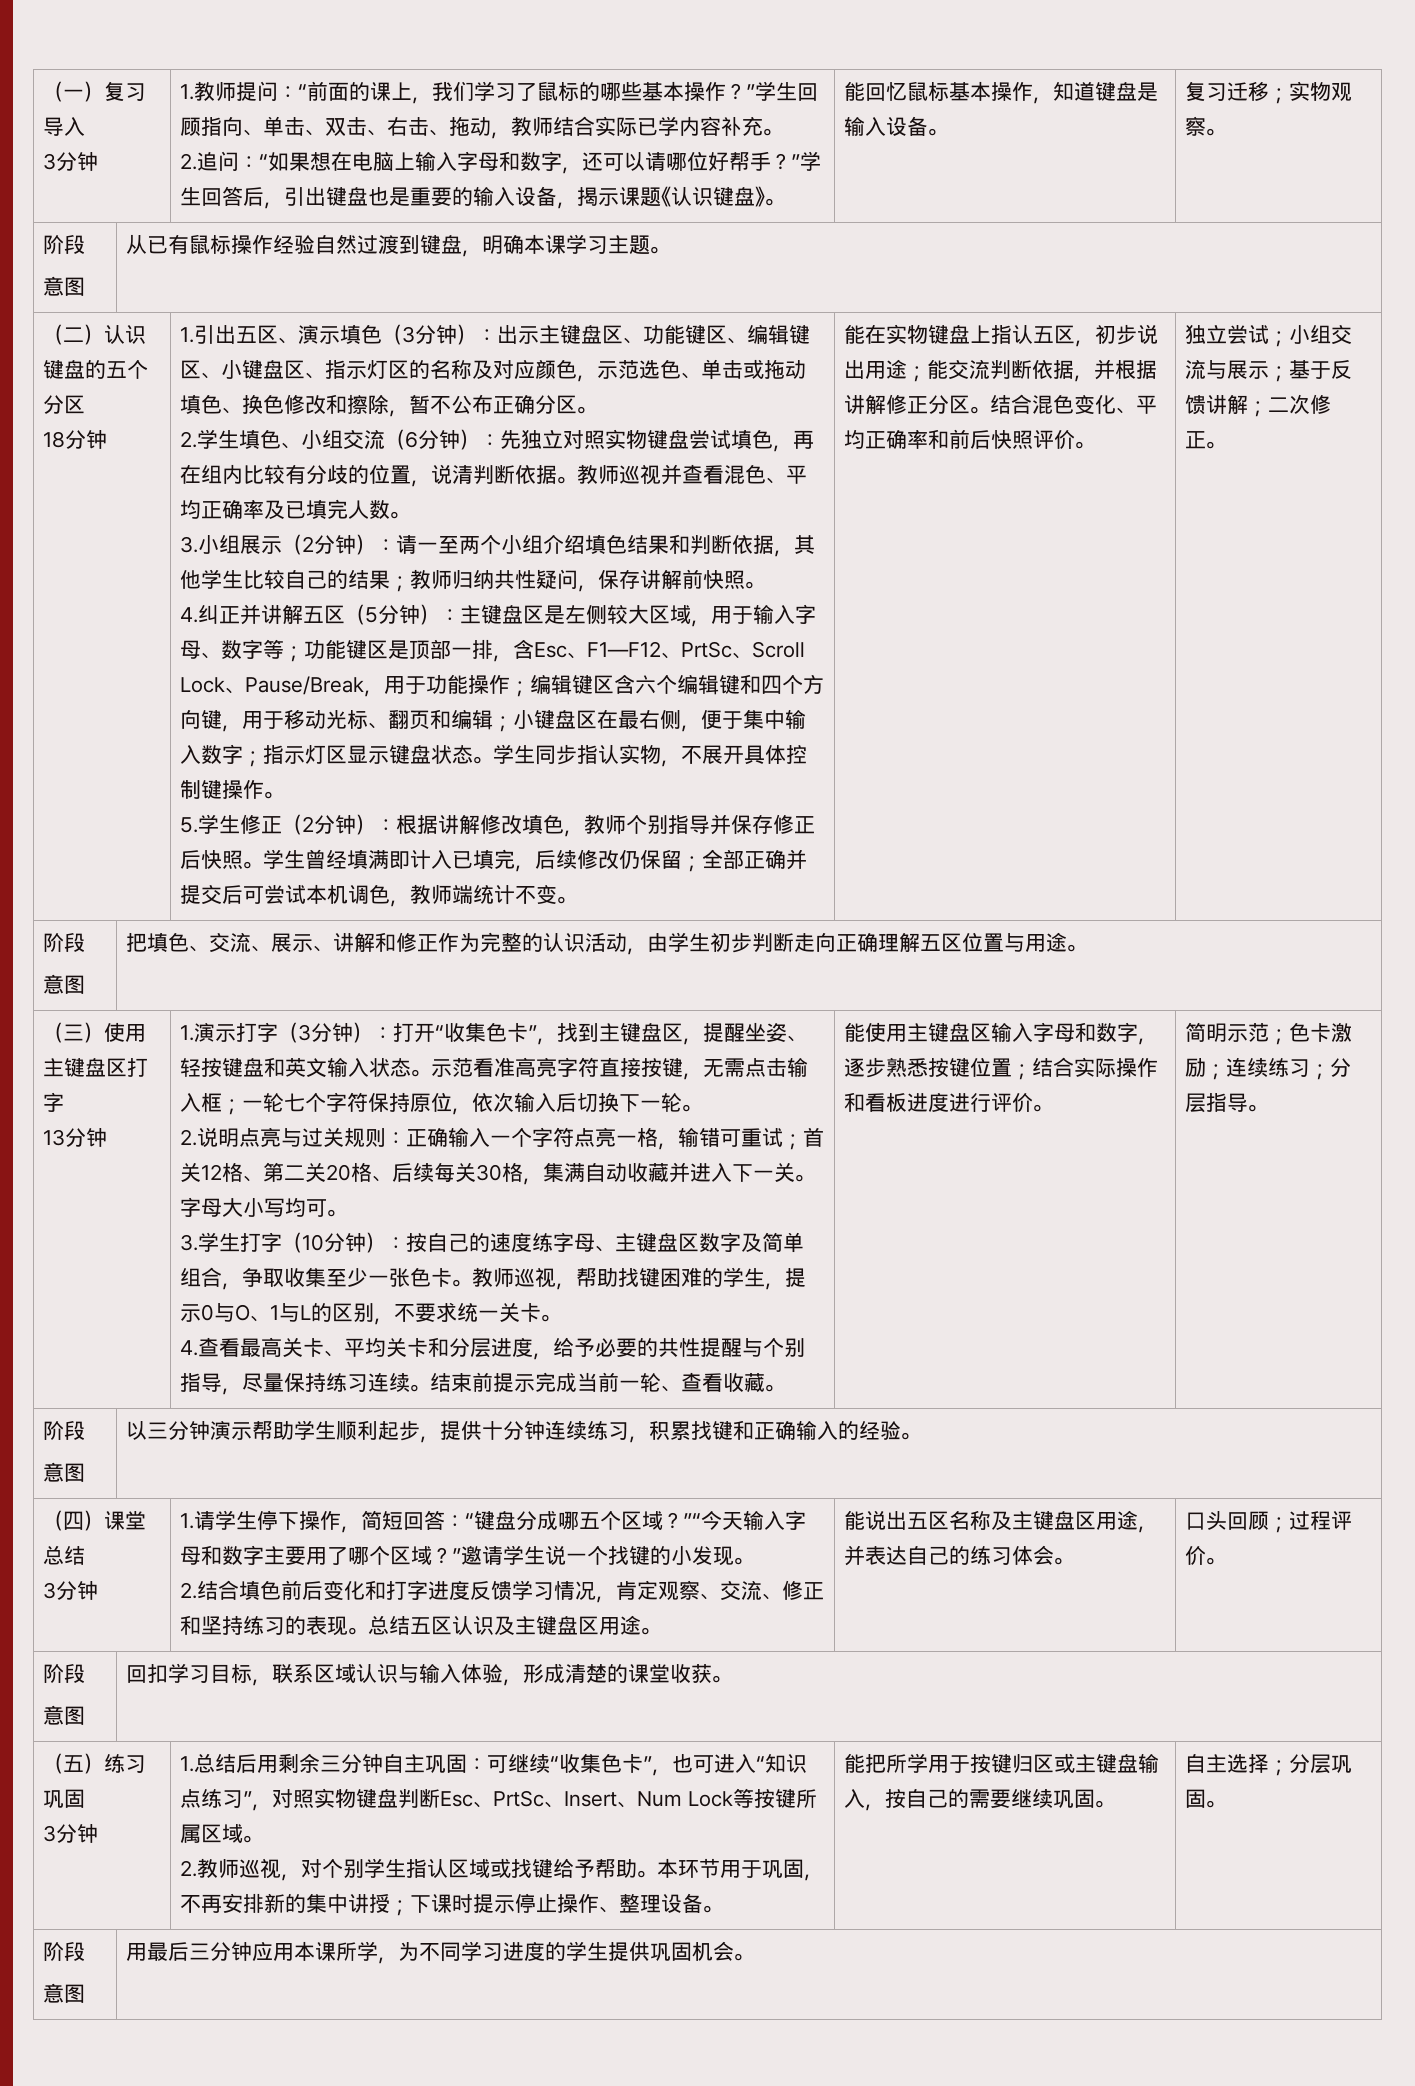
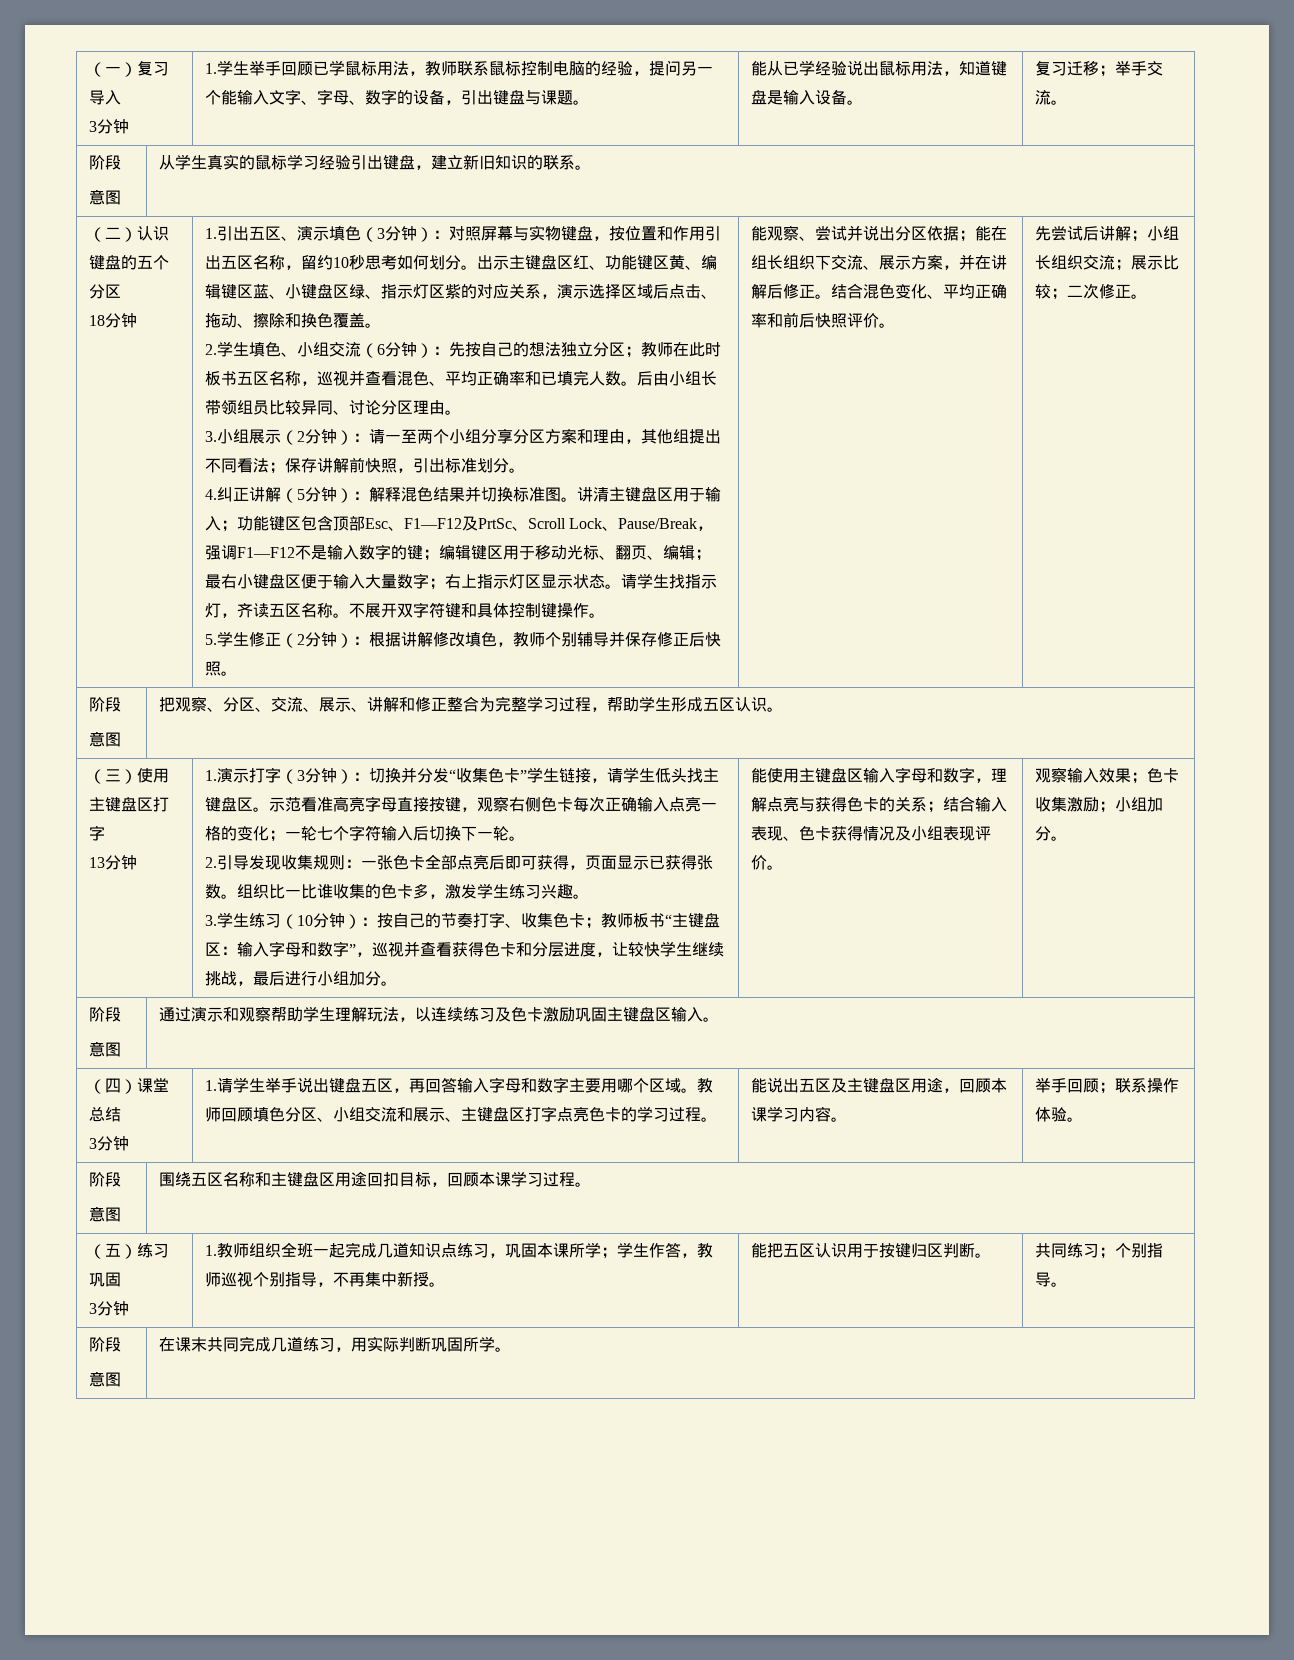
[194,81,819,104] [180,116,784,139] [180,151,822,174] [180,186,786,209] [844,81,1034,101] 教师提问：“前面的课上，我们学习了鼠标的哪些基本操作？”学生回顾指向、单击、双击、右击、拖动，教师结合实际已学内容补充。 // 2.追问：“如果想在电脑上输入字母和数字，还可以请哪位好帮手？”学生回答后，引出键盘也是重要的输入设备，揭示课题《认识键盘》。 | 能回忆鼠标基本操作 -> [216,60,713,76] [204,89,589,105] [750,60,943,76] 学生举手回顾已学鼠标用法，教师联系鼠标控制电脑的经验，提问另一个能输入文字、字母、数字的设备，引出键盘与课题。 | 能从已学经验说出鼠标用法
[1289,81,1353,101] [1185,116,1207,136] 实物观察 -> [1114,61,1163,76] [1034,90,1051,105] 举手交流
[147,234,651,257] 已有鼠标操作经验自然过渡到键盘，明确本课学习主题 -> [174,154,575,170] 学生真实的鼠标学习经验引出键盘，建立新旧知识的联系
(498, 335) none -> [448,225,721,241] [204,255,477,270] 对照屏幕与实物键盘，按位置和作用引出五区名称，留约10秒思考如何划分。
(624, 334) none -> [572,255,589,269] 红
(728, 334) none -> [668,255,685,270] 黄
(202, 369) none -> [252,284,269,299] 蓝
(306, 369) none -> [348,284,365,299] 绿
[409,359,807,382] [180,394,578,417] 的名称及对应颜色，示范选色、单击或拖动填色、换色修改和擦除，暂不公布正确分区 -> [444,284,717,299] [204,313,365,328] 紫的对应关系，演示选择区域后点击、拖动、擦除和换色覆盖
[521,429,815,452] [180,464,620,487] 独立对照实物键盘尝试填色，再在组内比较有分歧的位置，说清判断依据。教师 -> [464,342,721,358] [204,371,317,386] 按自己的想法独立分区；教师在此时板书五区名称，
[264,500,286,519] 及 -> [524,371,541,386] 和
(411, 515) none -> [636,371,717,386] [204,400,461,415] 后由小组长带领组员比较异同、讨论分区理由。
[543,534,816,557] [180,569,746,592] 介绍填色结果和判断依据，其他学生比较自己的结果；教师归纳共性疑问，保存讲解前快照 -> [480,429,721,444] [204,457,509,474] 分享分区方案和理由，其他组提出不同看法；保存讲解前快照，引出标准划分
[240,604,346,625] 并讲解五区 -> [248,487,281,502] 讲解
[460,604,817,627] [180,639,535,662] 主键盘区是左侧较大区域，用于输入字母、数字等；功能键区是顶部一排，含 -> [368,486,721,502] [204,515,365,532] 解释混色结果并切换标准图。讲清主键盘区用于输入；功能键区包含顶部
[661,652,682,659] 、 -> [461,516,478,531] 及
[384,674,825,697] [180,709,243,732] 用于功能操作；编辑键区含六个编辑键和四个方向键， -> [204,544,503,561] 强调F1—F12不是输入数字的键；编辑键区
[430,709,807,732] [180,744,745,767] 和编辑；小键盘区在最右侧，便于集中输入数字；指示灯区显示键盘状态。学生同步指认实物，不展开 -> [646,545,711,561] [204,573,717,590] [204,602,477,618] 、编辑；最右小键盘区便于输入大量数字；右上指示灯区显示状态。请学生找指示灯，齐读五区名称。不展开双字符键和
[668,815,690,834] 指 -> [576,631,593,647] 辅
[263,849,808,872] [180,884,578,907] [844,324,1159,347] [844,359,1158,382] [844,394,971,414] 学生曾经填满即计入已填完，后续修改仍保留；全部正确并提交后可尝试本机调色，教师端统计不变。 | 能在实物键盘上指认五区，初步说出用途；能交流判断依据，并根据讲解修正分区 -> [750,225,1007,242] [750,254,1007,270] [750,283,815,299] | 能观察、尝试并说出分区依据；能在组长组织下交流、展示方案，并在讲解后修正
[1185,324,1353,347] [1185,359,1353,382] [1185,394,1249,415] 独立尝试；小组交流与展示；基于反馈讲解 -> [1034,226,1179,242] [1034,255,1179,271] [1034,284,1051,299] 先尝试后讲解；小组长组织交流；展示比较
[147,932,190,953] 填色 -> [174,696,255,712] 观察、分区
[438,932,1068,955] 作为完整的认识活动，由学生初步判断走向正确理解五区位置与用途 -> [446,696,767,712] 整合为完整学习过程，帮助学生形成五区认识
[393,1022,808,1045] [180,1057,412,1078] 打开“收集色卡”，找到主键盘区，提醒坐姿、轻按键盘和英文输入状态 -> [368,767,719,783] [204,797,253,812] 切换并分发“收集色卡”学生链接，请学生低头找主键盘区
[578,1057,600,1077] 符 -> [380,797,397,812] 母
[703,1057,809,1077] [180,1092,515,1115] 无需点击输入框；一轮七个字符保持原位，依次 -> [476,796,717,812] [204,825,381,842] 观察右侧色卡每次正确输入点亮一格的变化；一轮七个字符
[197,1127,825,1150] [180,1162,816,1185] [180,1197,328,1217] 说明点亮与过关规则：正确输入一个字符点亮一格，输错可重试；首关12格、第二关20格、后续每关30格，集满自动收藏并进入下一关。字母大小写均可 -> [216,854,713,870] [204,883,573,899] 引导发现收集规则：一张色卡全部点亮后即可获得，页面显示已获得张数。组织比一比谁收集的色卡多，激发学生练习兴趣
[240,1232,283,1252] 打字 -> [248,913,281,928] 练习
[490,1232,805,1253] [180,1267,807,1290] [180,1302,562,1325] [180,1337,806,1360] [180,1372,766,1395] 速度练字母、主键盘区数字及简单组合，争取收集至少一张色卡。教师巡视，帮助找键困难的学生，提示0与O、1与L的区别，不要求统一关卡。 // 4.查看最高关卡、平均关卡和分层进度，给予必要的共性提醒与个别指导，尽量保持练习连续。结束前提示完成当前一轮、查看收藏 -> [440,912,720,929] [204,941,724,957] [204,971,381,986] 节奏打字、收集色卡；教师板书“主键盘区：输入字母和数字”，巡视并查看获得色卡和分层进度，让较快学生继续挑战，最后进行小组加分
[844,1057,1159,1080] [844,1092,1054,1112] [1185,1022,1353,1045] [1185,1057,1352,1080] [1185,1093,1269,1113] [43,1421,86,1440] [43,1462,86,1482] [126,1420,902,1443] 逐步熟悉按键位置；结合实际操作和看板进度进行评价。 | 简明示范；色卡激励；连续练习；分层指导。 // 阶段 // 意图 | 以三分钟演示帮助学生顺利起步，提供十分钟连续练习，积累找键和正确输入的经验 -> [990,768,1007,782] [750,796,1007,813] [750,826,991,841] [750,855,783,870] [1034,767,1179,784] [1034,797,1163,813] [1034,826,1067,841] [88,1007,121,1022] [88,1041,121,1057] [158,1006,703,1022] 理解点亮与获得色卡的关系；结合输入表现、色卡获得情况及小组表现评价。 | 观察输入效果；色卡收集激励；小组加分。 // 阶段 // 意图 | 通过演示和观察帮助学生理解玩法，以连续练习及色卡激励巩固主键盘区输入
[257,1510,744,1533] 停下操作，简短回答：“键盘分成哪五个区域？”“今天 -> [264,1077,457,1093] 举手说出键盘五区，再回答
[327,1547,349,1565] 了 -> (617, 1085) none
[432,1545,755,1566] [180,1580,825,1603] [180,1615,642,1636] ？”邀请学生说一个找键的小发现。 // 2.结合填色前后变化和打字进度反馈学习情况，肯定观察、交流、修正和坚持练习的表现。总结五区认识及主键盘区用途 -> [680,1078,713,1093] [204,1106,701,1122] 。教师回顾填色分区、小组交流和展示、主键盘区打字点亮色卡的学习过程
[949,1510,992,1530] 名称 -> (831, 1085) none
[844,1545,1075,1566] [1185,1511,1353,1533] [1185,1546,1227,1565] [43,1664,86,1683] [43,1705,86,1725] [126,1663,713,1686] 并表达自己的练习体会。 | 口头回顾；过程评价。 // 阶段 // 意图 | 回扣学习目标，联系区域认识与输入体验，形成清楚的课堂收获 -> [958,1078,1007,1093] [750,1106,847,1122] [1034,1078,1179,1094] [1034,1107,1083,1122] [88,1172,121,1187] [88,1206,121,1222] [158,1171,575,1187] 回顾本课学习内容。 | 举手回顾；联系操作体验。 // 阶段 // 意图 | 围绕五区名称和主键盘区用途回扣目标，回顾本课学习过程
[194,1753,808,1776] [180,1788,817,1811] [180,1824,264,1843] [180,1858,825,1881] [180,1893,704,1916] 总结后用剩余三分钟自主巩固：可继续“收集色卡”，也可进入“知识点练习”，对照实物键盘判断Esc、PrtSc、Insert、Num Lock等按键所属区域。 // 2.教师巡视，对个别学生指认区域或找键给予帮助。本环节用于巩固，不再安排新的集中讲授；下课时提示停止操作、整理设备 -> [216,1242,713,1259] [204,1271,429,1287] 教师组织全班一起完成几道知识点练习，巩固本课所学；学生作答，教师巡视个别指导，不再集中新授
[886,1753,929,1773] 所学 -> [782,1243,847,1258] 五区认识
[1054,1753,1160,1773] [844,1788,1116,1811] [1185,1753,1353,1776] [1185,1789,1227,1808] [43,1942,86,1961] [43,1983,86,2003] [126,1941,735,1964] 或主键盘输入，按自己的需要继续巩固。 | 自主选择；分层巩固。 // 阶段 // 意图 | 用最后三分钟应用本课所学，为不同学习进度的学生提供巩固机会 -> [942,1243,991,1258] [1034,1243,1163,1259] [1034,1272,1067,1287] [88,1337,121,1352] [88,1371,121,1387] [158,1336,495,1352] 判断。 | 共同练习；个别指导。 // 阶段 // 意图 | 在课末共同完成几道练习，用实际判断巩固所学

